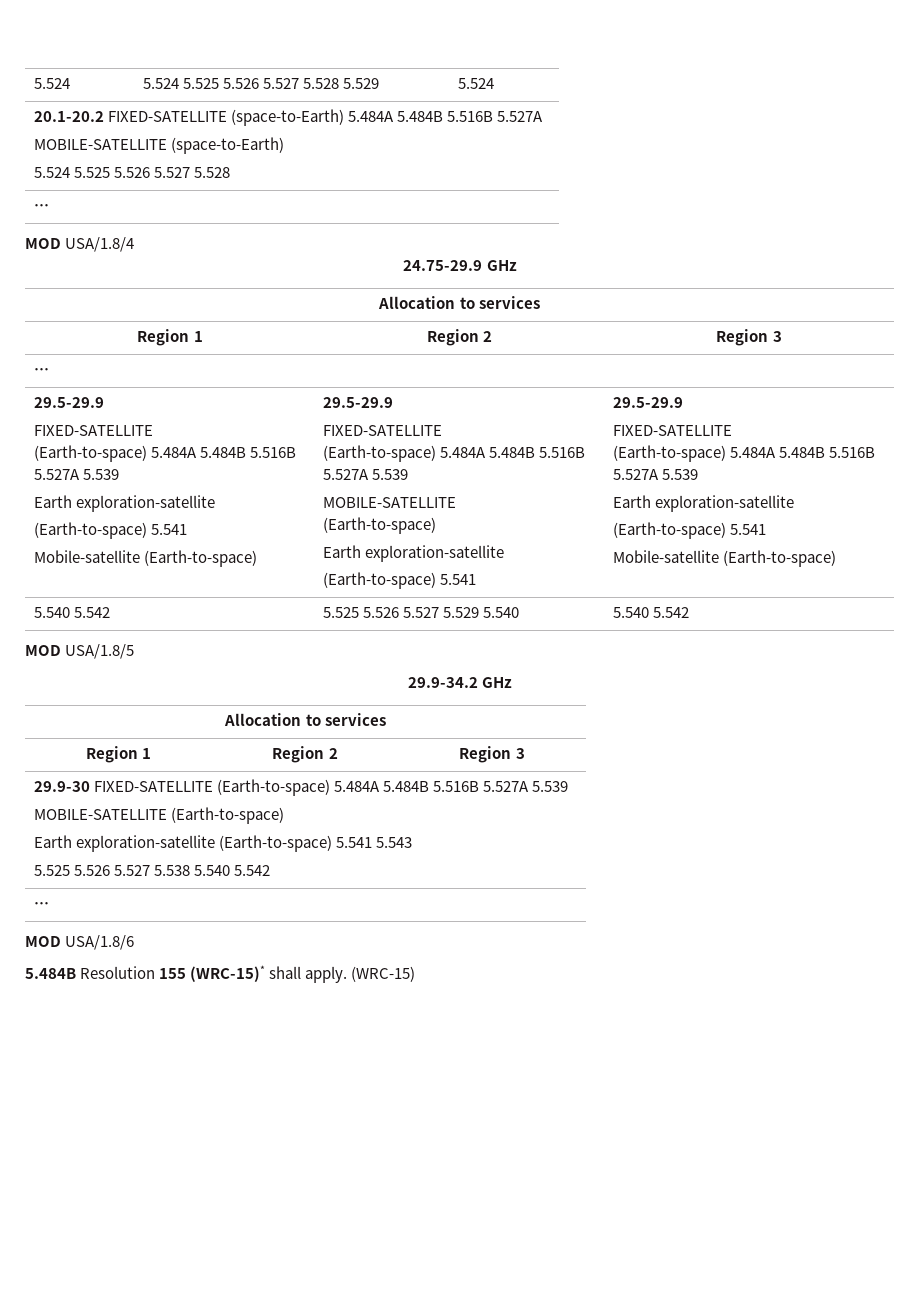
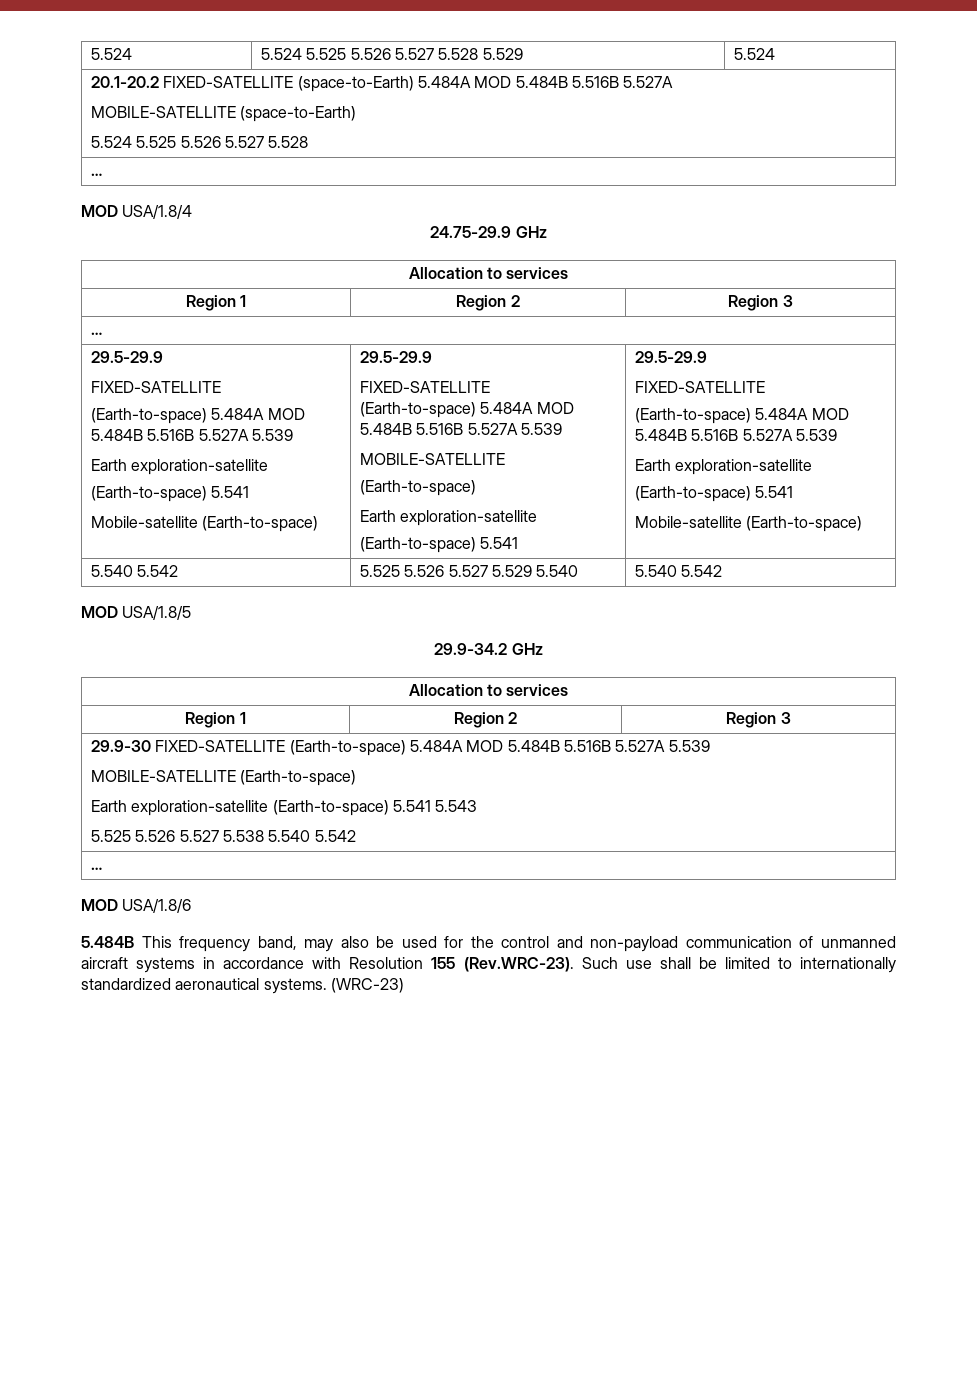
(394, 116) none -> [474,76,512,88] MOD
(197, 452) none -> [267,408,305,420] MOD
(486, 452) none -> [536,402,574,414] MOD
(776, 452) none -> [811,408,849,420] MOD
(380, 786) none -> [466,740,504,752] MOD
[80,965,416,983] Resolution 155 (WRC-15)* shall apply. (WRC-15) -> [141,936,897,952] [81,957,896,973] [81,978,404,994] This frequency band, may also be used for the control and non-payload communication of unmanned aircraft systems in accordance with Resolution 155 (Rev.WRC-23). Such use shall be limited to internationally standardized aeronautical systems. (WRC-23)

